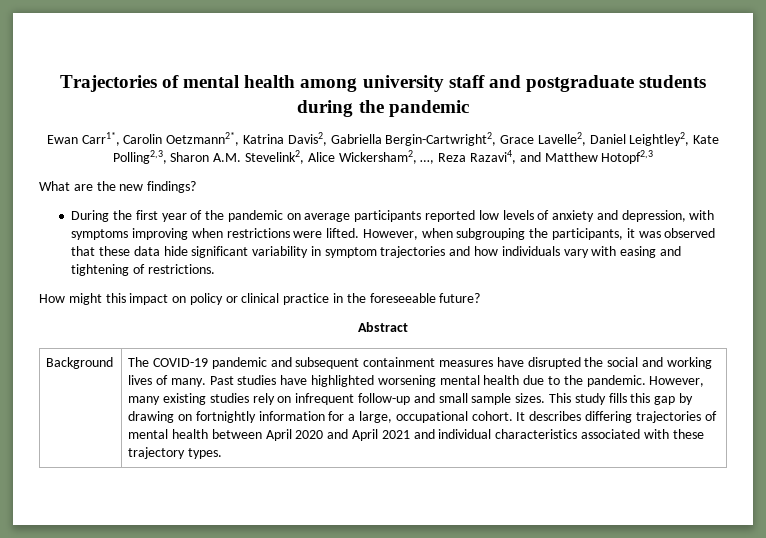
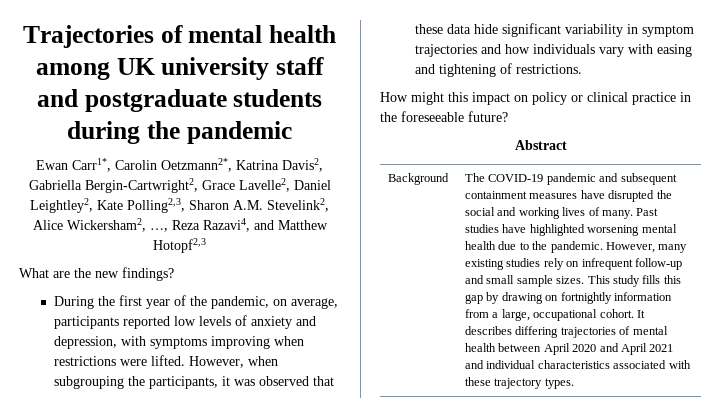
(358, 85) none -> [116,58,155,75] UK
[227,210,351,222] pandemic on average -> [210,296,338,309] pandemic, on average,
[328,411,345,421] for -> [465,309,490,318] from

